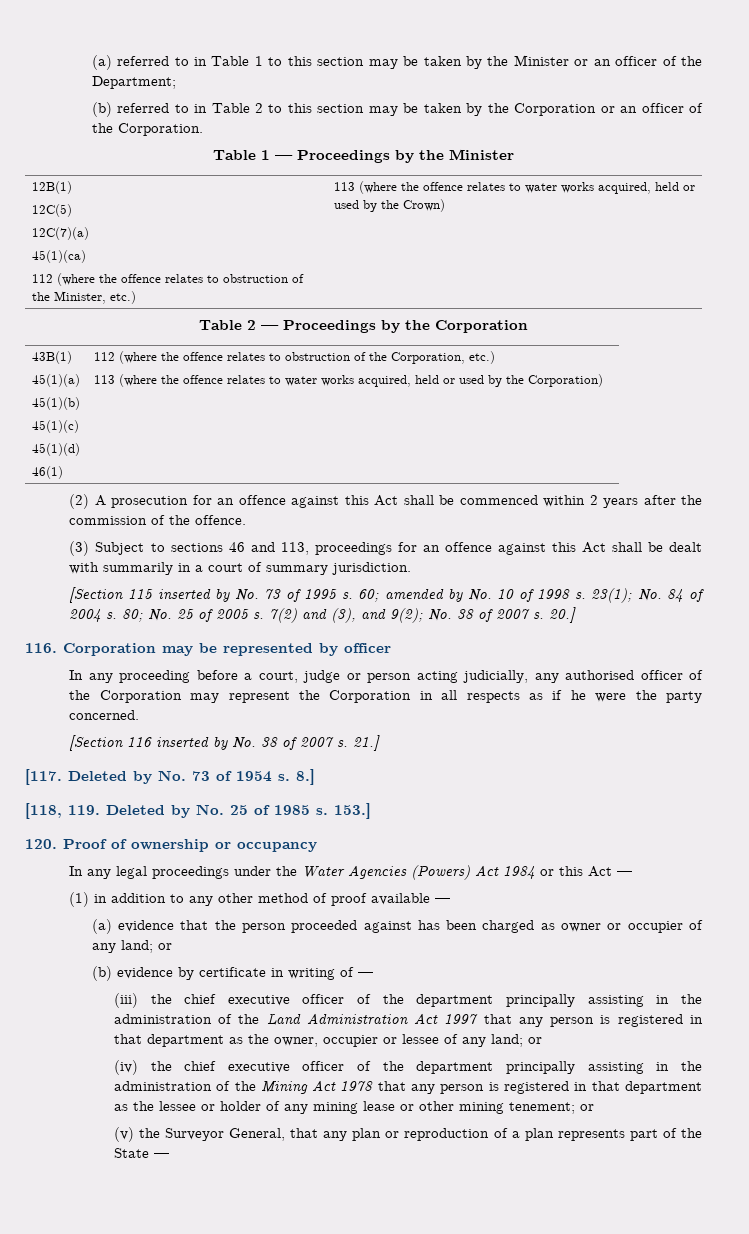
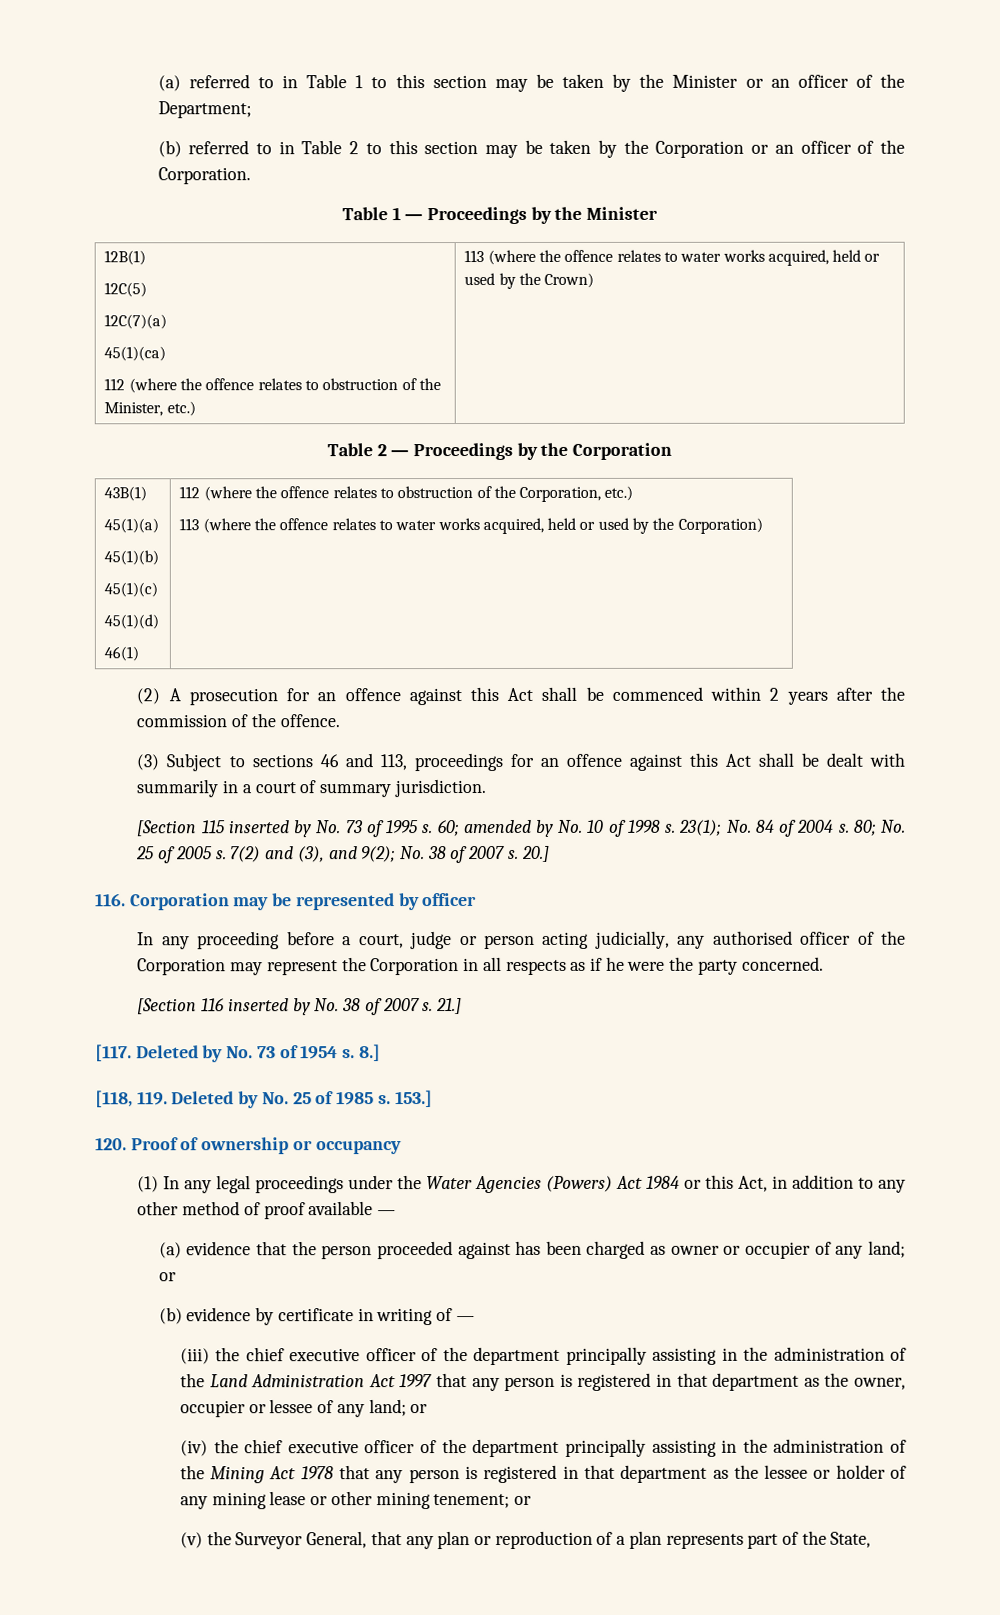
(317, 847) none -> [137,1176,160,1193] (1)
[588,866,633,877] [69,892,90,907] Act — // (1) -> [738,1175,769,1192] Act,
[113,1148,169,1158] State — -> [830,1531,872,1548] State,

